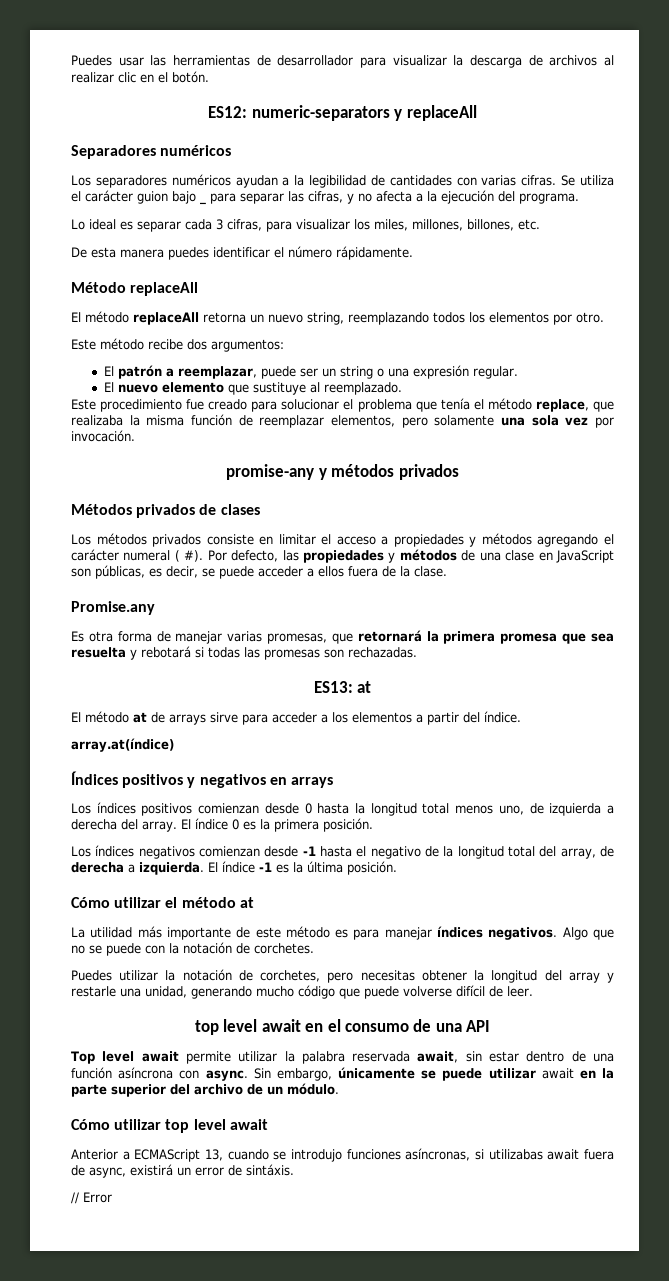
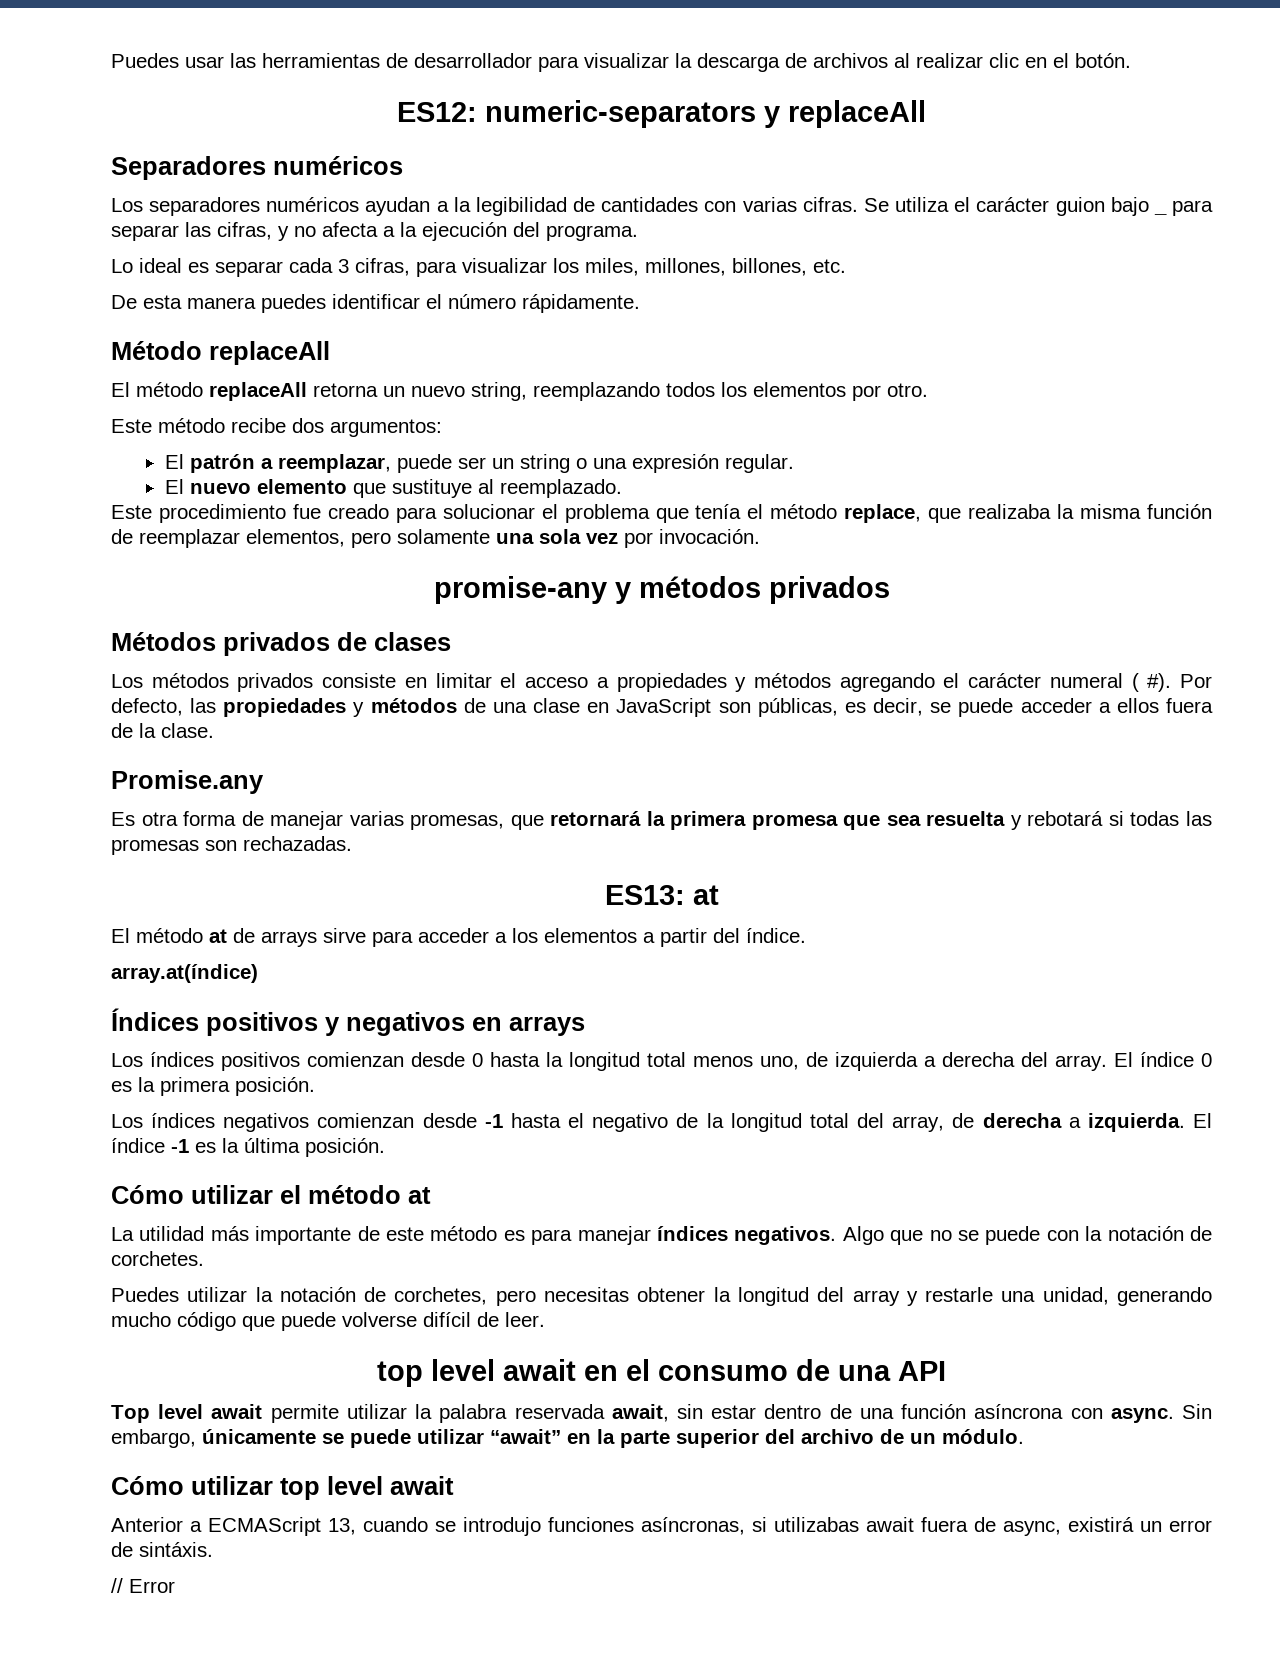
[541,1068,574,1079] await -> [490,1429,561,1444] “await”

